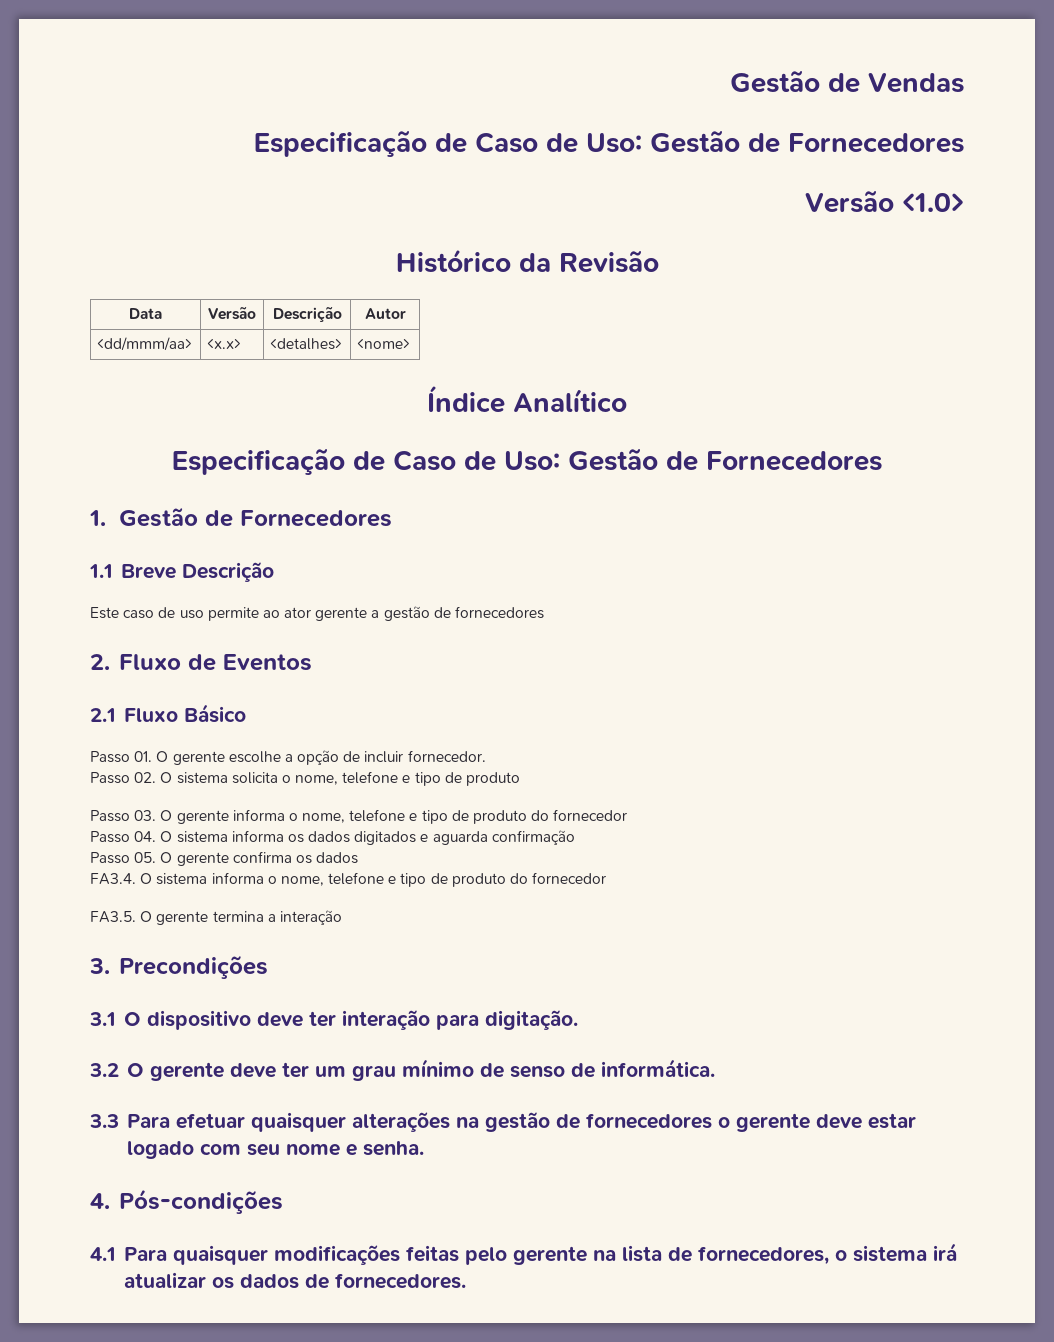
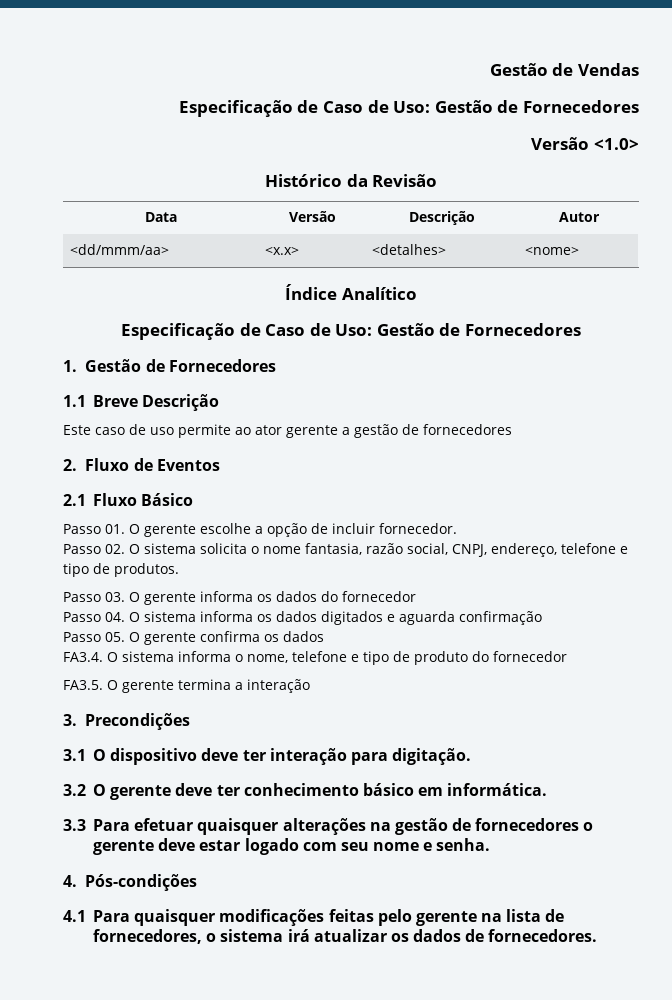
[295,771,521,786] nome, telefone e tipo de produto -> [263,543,628,557] [63,563,179,577] nome fantasia, razão social, CNPJ, endereço, telefone e tipo de produtos.
[288,809,528,824] o nome, telefone e tipo de produto -> [257,591,317,602] os dados
[314,1059,595,1081] um grau mínimo de senso de -> [243,783,444,796] conhecimento básico em

